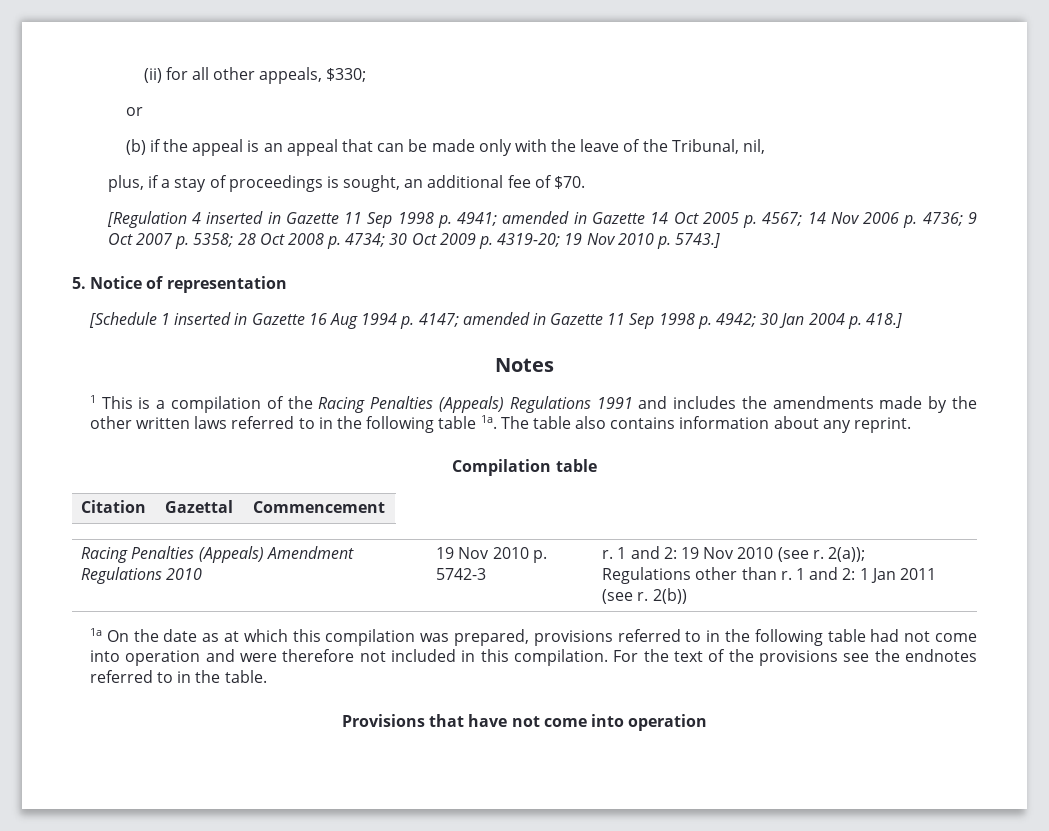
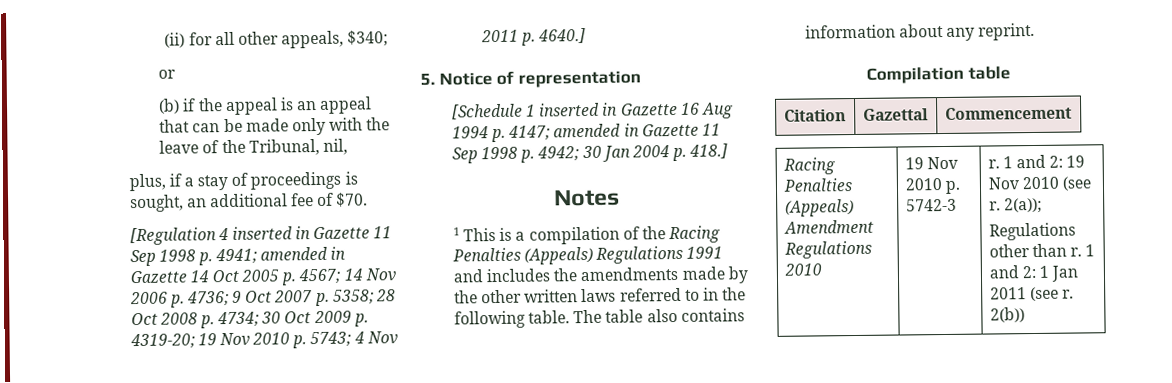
[326,68,367,82] $330; -> [347,30,389,47] $340;
[675,233,721,248] 5743.] -> [310,331,398,348] [480,27,586,46] 5743; 4 Nov 2011 p. 4640.]
[438,415,497,429] table 1a. -> [527,310,570,324] table.
[89,628,977,646] [89,649,977,666] [89,670,267,683] [341,714,708,731] // 1a On the date as at which this compilation was prepared, provisions referred to in the following table had not come into operation and were therefore not included in this compilation. For the text of the provisions see the endnotes referred to in the table. // Provisions that have not come into operation -> (1025, 315) none

